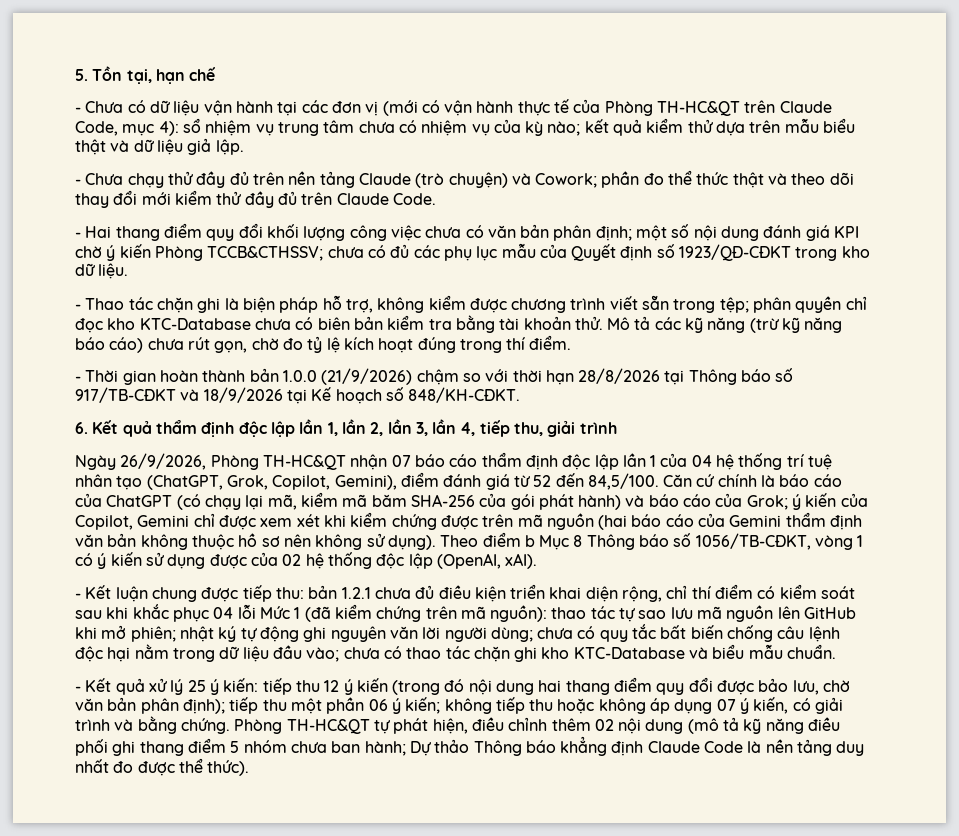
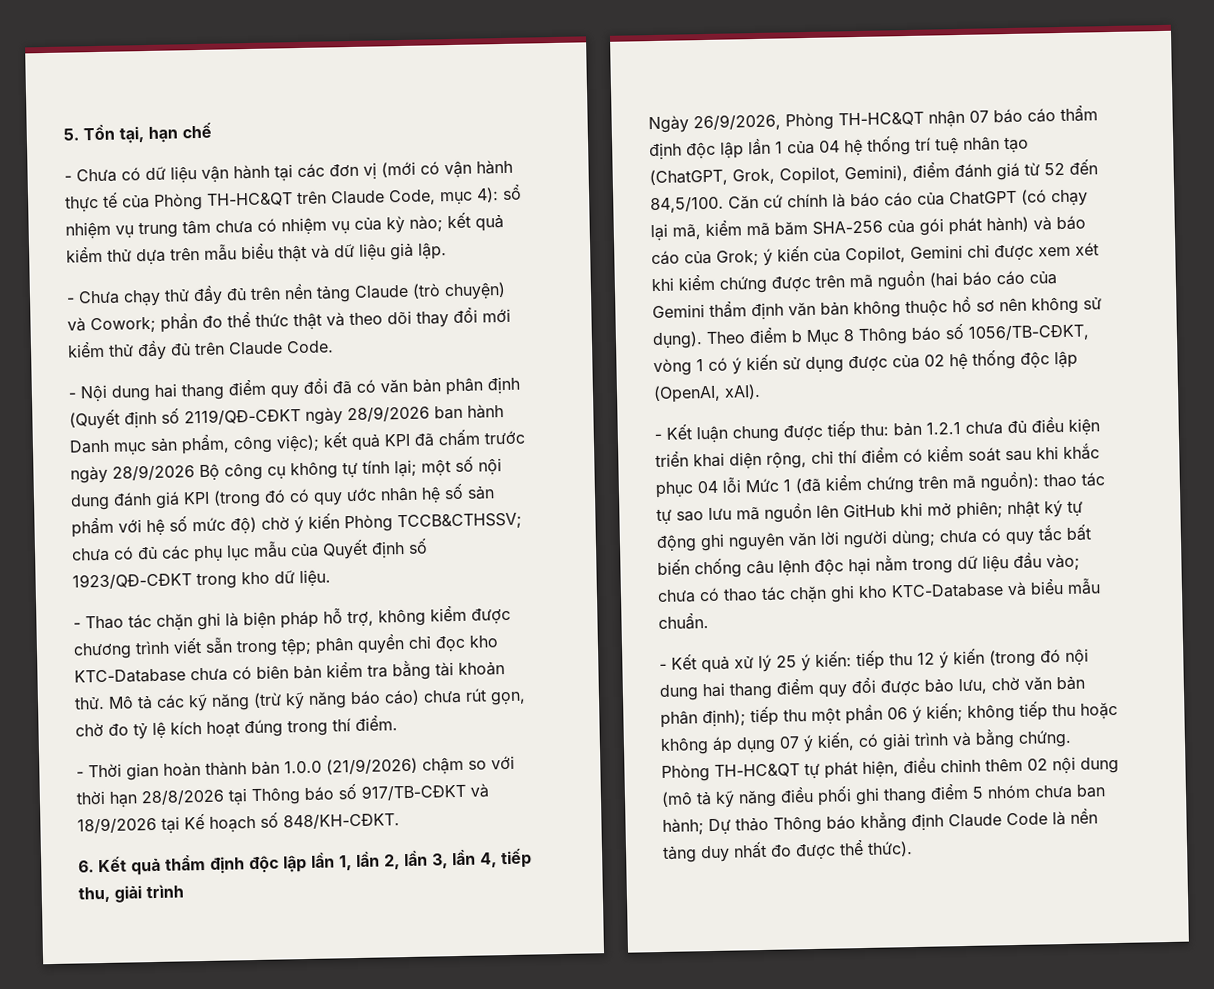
[85,223,632,241] Hai thang điểm quy đổi khối lượng công việc chưa có văn bản phân định; -> [80,376,520,403] [69,404,504,430] [69,429,525,456] [70,459,417,484] Nội dung hai thang điểm quy đổi đã có văn bản phân định (Quyết định số 2119/QĐ-CĐKT ngày 28/9/2026 ban hành Danh mục sản phẩm, công việc); kết quả KPI đã chấm trước ngày 28/9/2026 Bộ công cụ không tự tính lại;
(860, 232) none -> [213,483,495,508] [71,516,257,538] (trong đó có quy ước nhân hệ số sản phẩm với hệ số mức độ)

